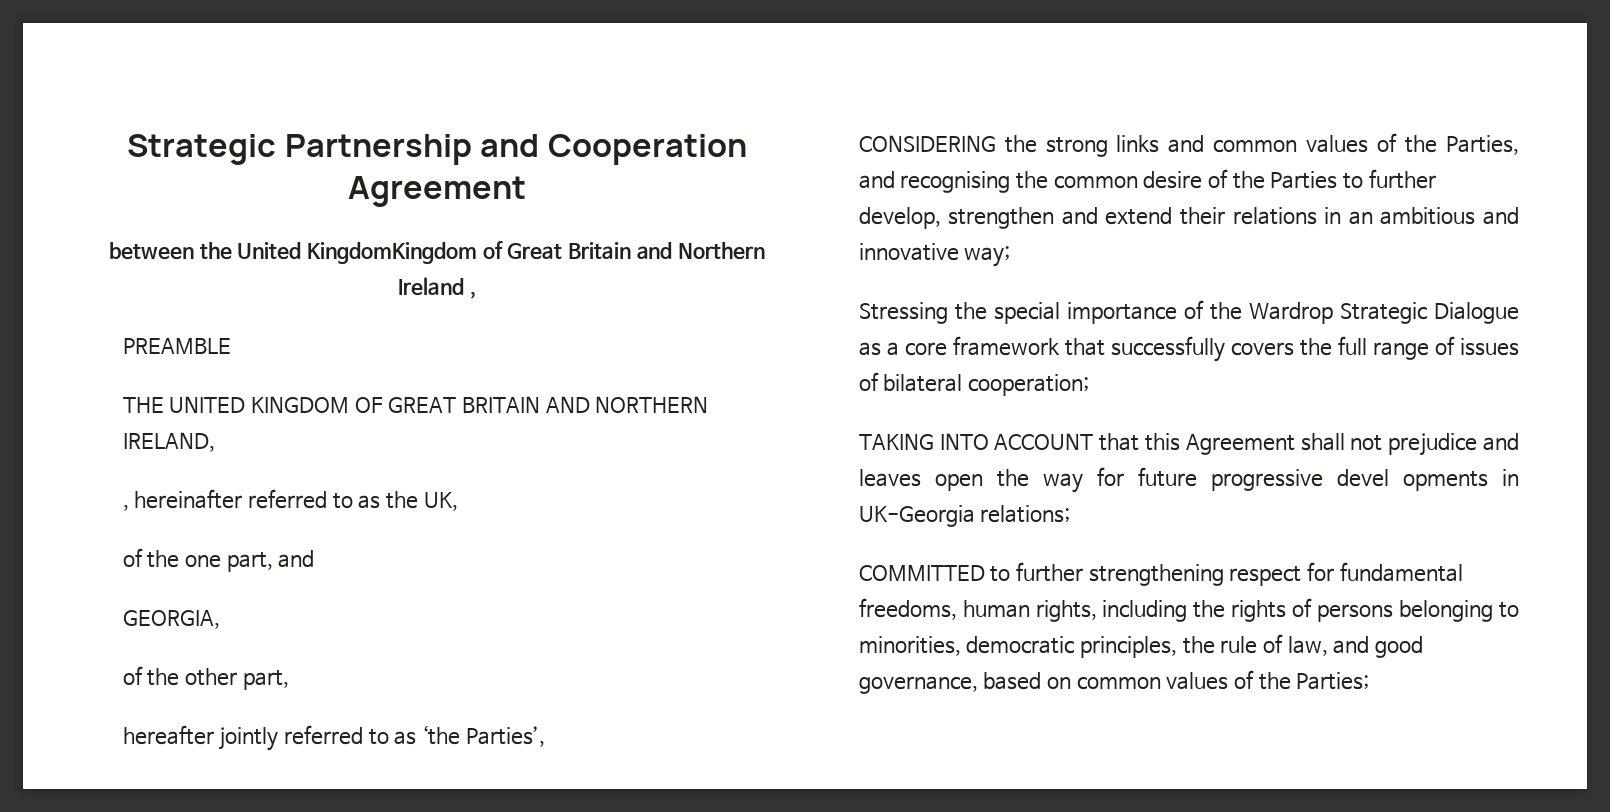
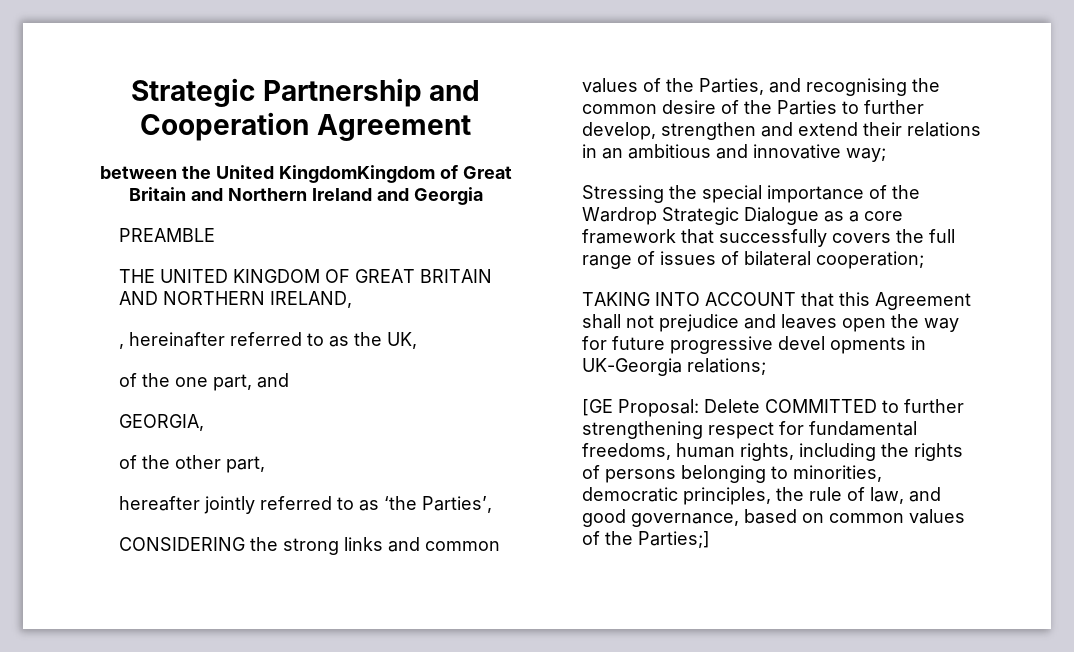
[469,292,476,299] , -> [376,187,483,205] and Georgia
(1071, 514) none -> [582,399,761,417] [GE Proposal: Delete
[1296,672,1370,690] Parties; -> [638,531,711,548] Parties;]

